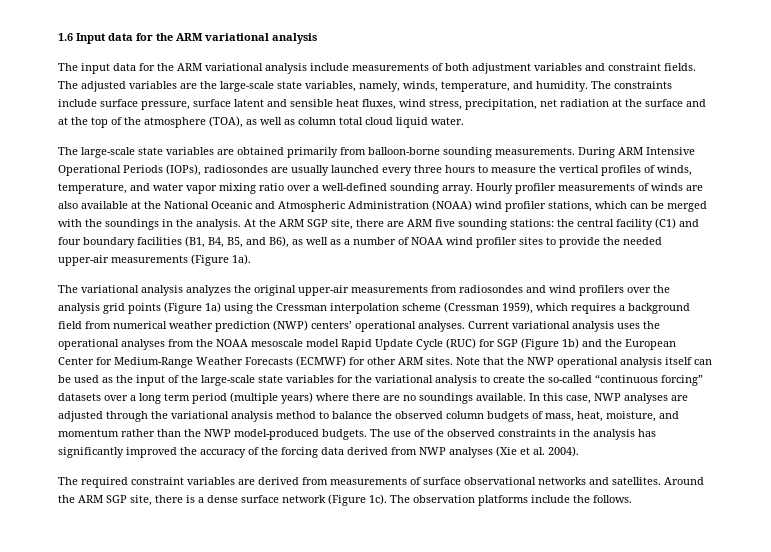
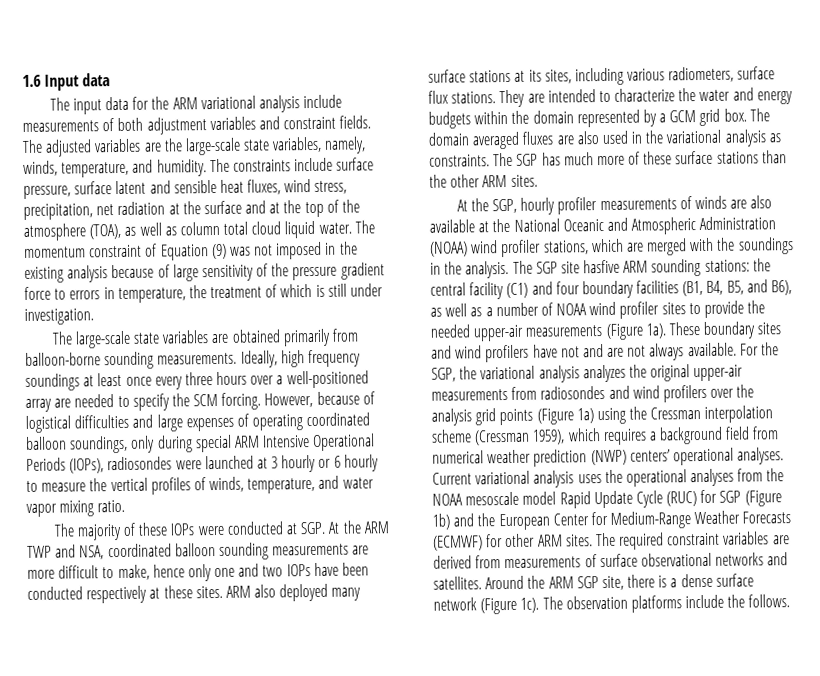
[136,33,317,44] for the ARM variational analysis -> (111, 80) none
(464, 121) none -> [354,220,375,234] [24,241,358,261] [24,262,385,283] [24,283,384,304] [24,308,94,325] The momentum constraint of Equation (9) was not imposed in the existing analysis because of large sensitivity of the pressure gradient force to errors in temperature, the treatment of which is still under investigation.
[578,147,615,158] During -> [240,349,361,368] [25,370,369,391] [25,391,375,412] [25,412,371,433] [25,434,232,454] Ideally, high frequency soundings at least once every three hours over a well-positioned array are needed to specify the SCM forcing. However, because of logistical difficulties and large expenses of operating coordinated balloon soundings, only during special
[271,165,475,176] are usually launched every three hours -> [175,454,379,473] were launched at 3 hourly or 6 hourly
[259,183,513,194] ratio over a well-defined sounding array. Hourly -> [97,499,126,513] [53,520,390,541] [27,542,370,560] [27,562,370,582] [27,583,362,604] [428,66,776,86] [428,87,793,108] [428,108,770,129] [428,129,782,150] [429,150,787,167] [429,174,538,188] [456,197,556,215] ratio. // The majority of these IOPs were conducted at SGP. At the ARM TWP and NSA, coordinated balloon sounding measurements are more difficult to make, hence only one and two IOPs have been conducted respectively at these sites. ARM also deployed many surface stations at its sites, including various radiometers, surface flux stations. They are intended to characterize the water and energy budgets within the domain represented by a GCM grid box. The domain averaged fluxes are also used in the variational analysis as constraints. The SGP has much more of these surface stations than the other ARM sites. // At the SGP, hourly
[630,201,664,209] can be -> [626,242,644,252] are
[244,219,455,230] At the ARM SGP site, there are ARM five -> [512,259,649,274] The SGP site hasfive ARM
[58,285,78,293] // The -> [668,321,782,339] [431,342,780,363] [431,366,478,382] These boundary sites and wind profilers have not and are not always available. For the SGP, the
[456,357,712,368] [58,374,703,386] [58,392,688,404] [58,411,679,422] [58,429,656,440] [58,446,579,458] Note that the NWP operational analysis itself can be used as the input of the large-scale state variables for the variational analysis to create the so-called “continuous forcing” datasets over a long term period (multiple years) where there are no soundings available. In this case, NWP analyses are adjusted through the variational analysis method to balance the observed column budgets of mass, heat, moisture, and momentum rather than the NWP model-produced budgets. The use of the observed constraints in the analysis has significantly improved the accuracy of the forcing data derived from NWP analyses (Xie et al. 2004). // -> (593, 540) none

